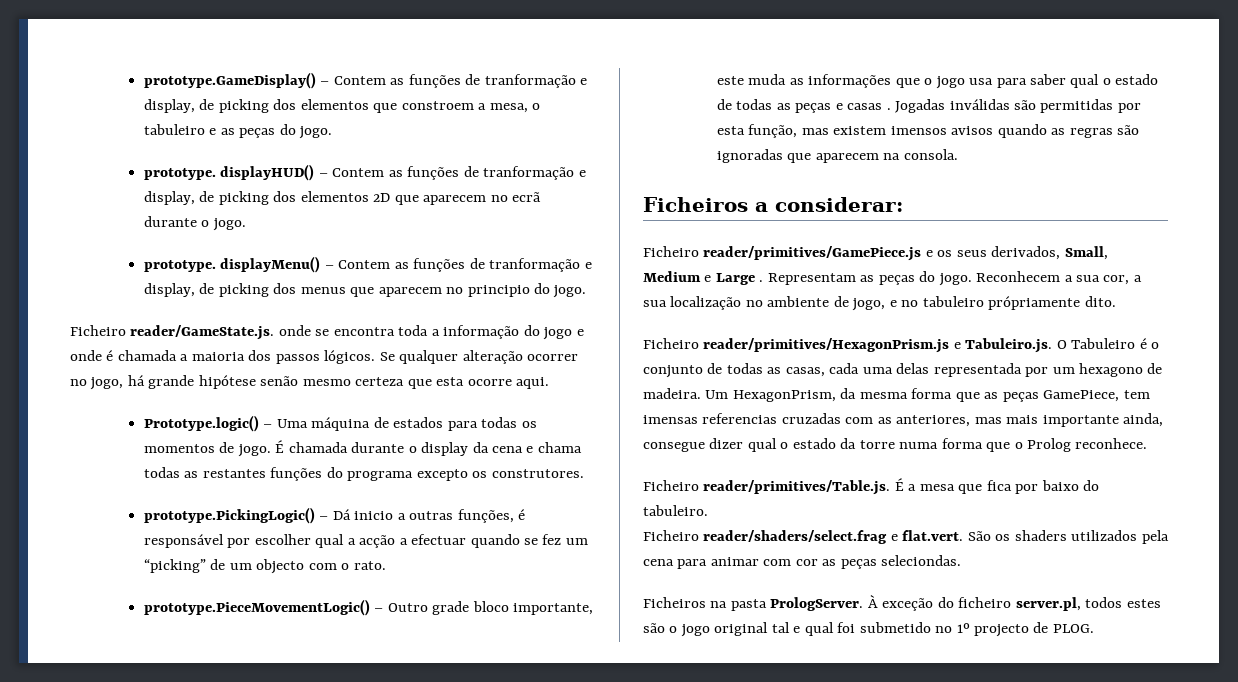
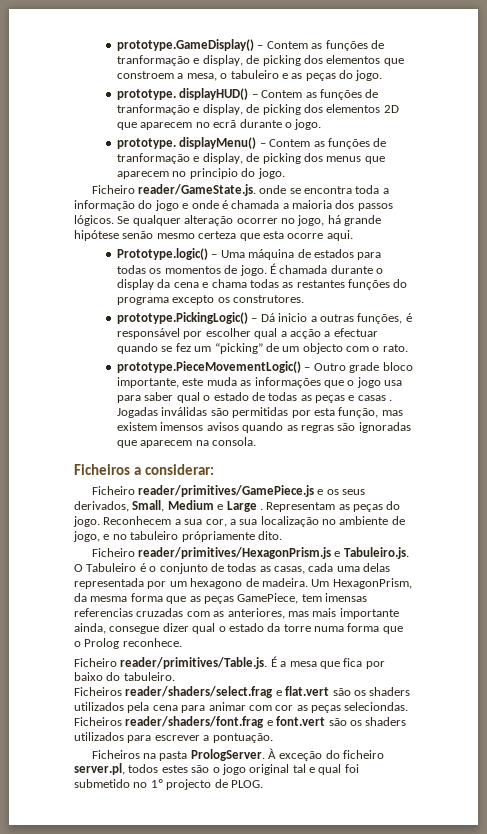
[643,530,699,541] Ficheiro -> [74,687,122,696] Ficheiros
[902,530,991,541] flat.vert. São -> [285,686,351,696] flat.vert são
(962, 560) none -> [74,716,407,728] [74,732,273,743] Ficheiros reader/shaders/font.frag e font.vert são os shaders utilizados para escrever a pontuação.

